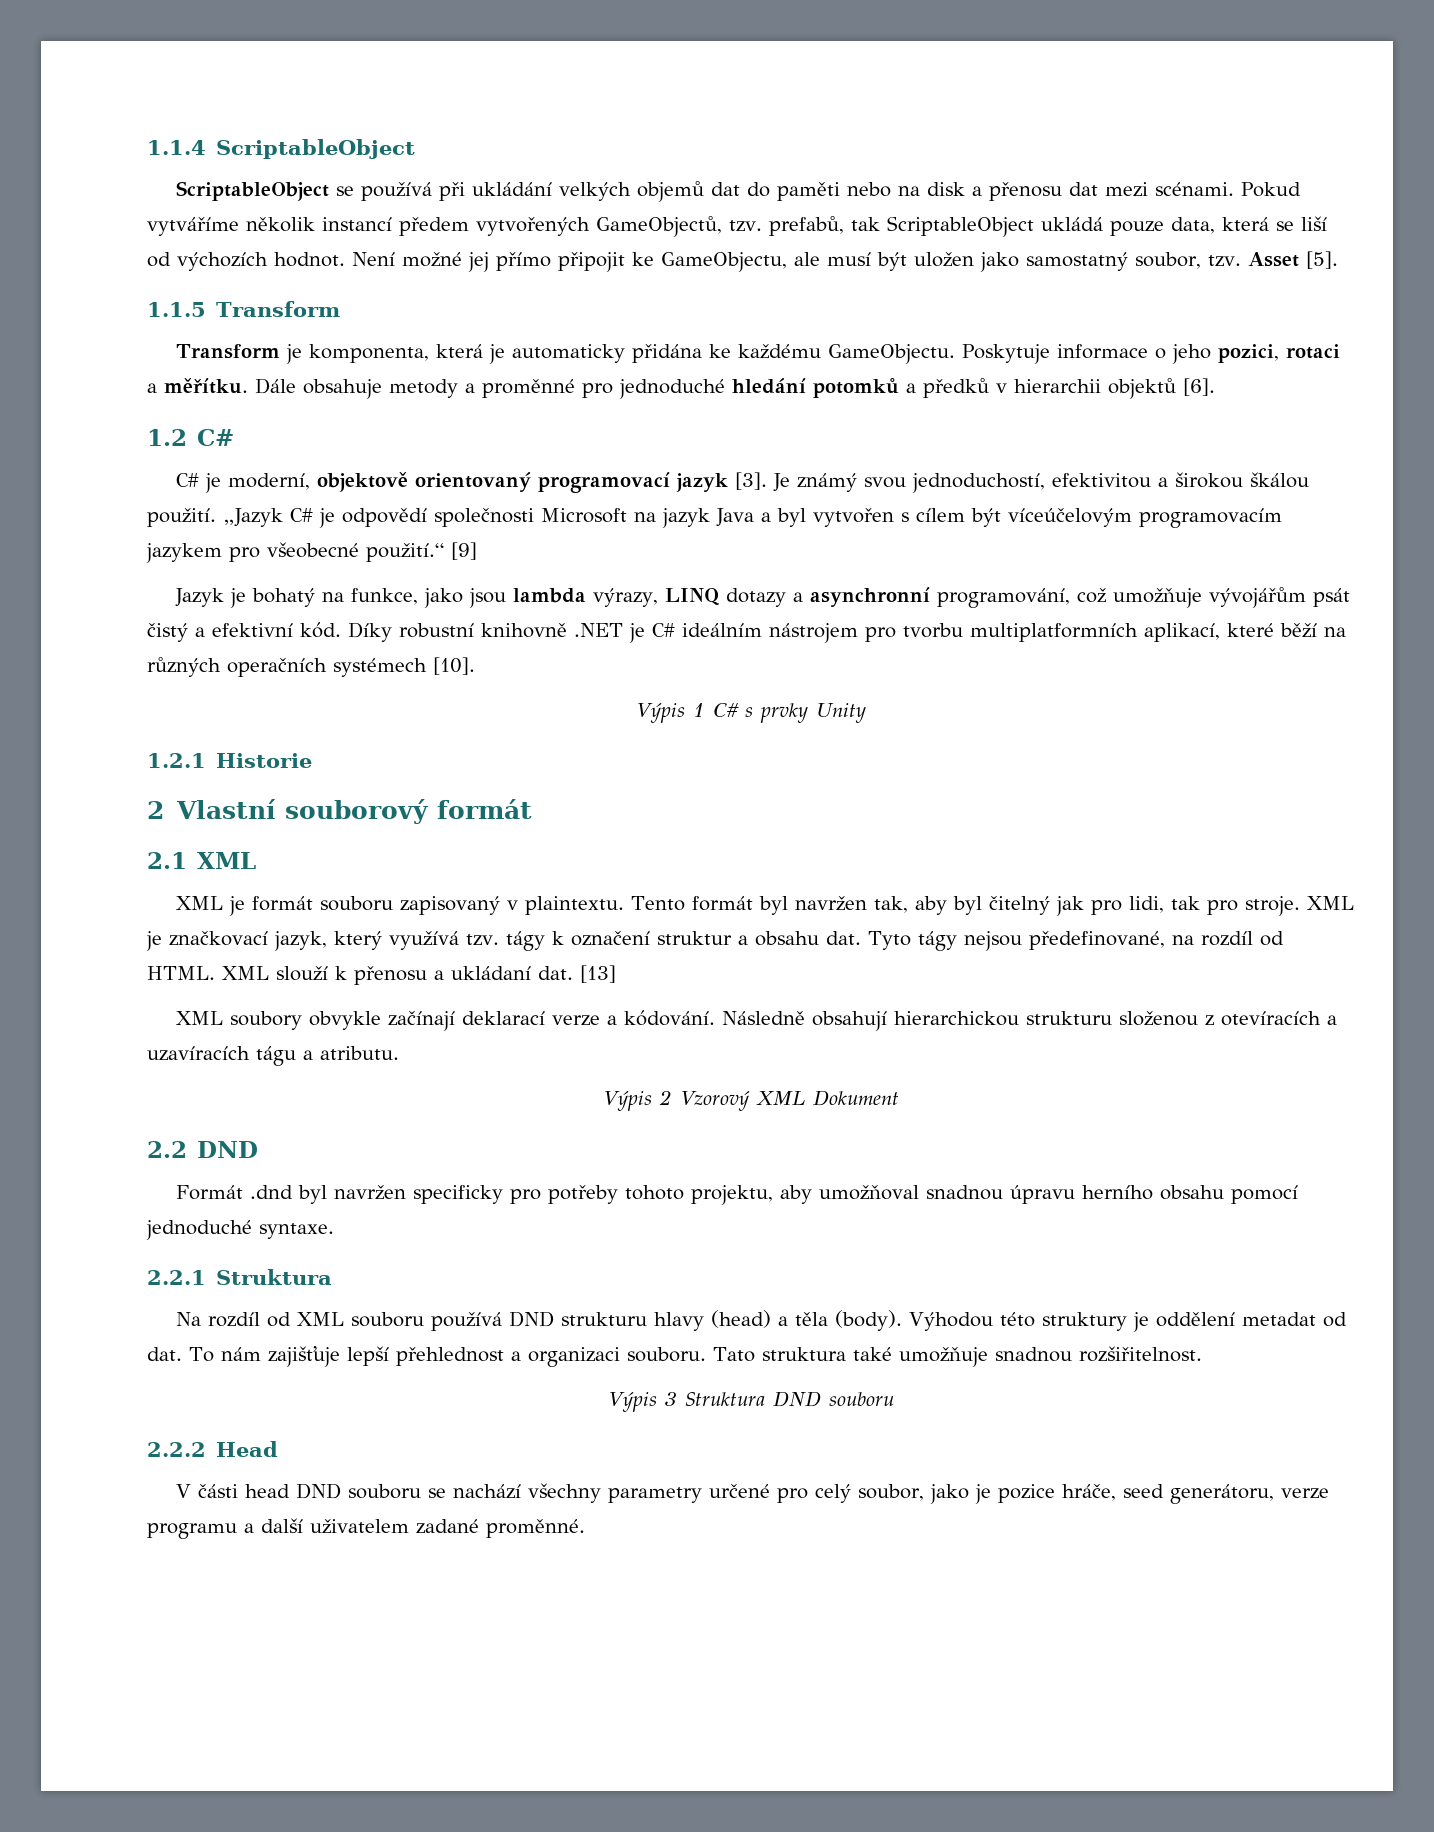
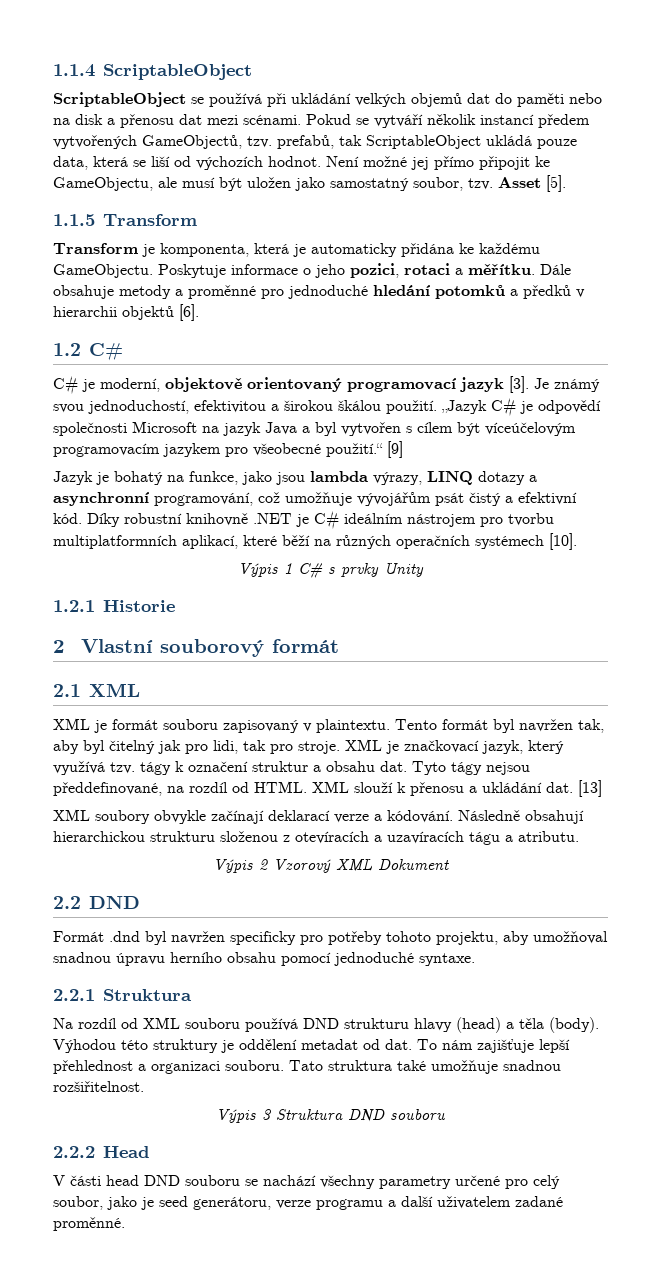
[147,217,239,236] vytváříme -> [356,114,423,128] se vytváří
[1028,931,1165,950] předefinované, -> [53,782,162,796] předdefinované,
[451,966,531,980] ukládaní -> [482,782,542,793] ukládání
[997,1484,1116,1503] pozice hráče, -> (154, 1203) none

